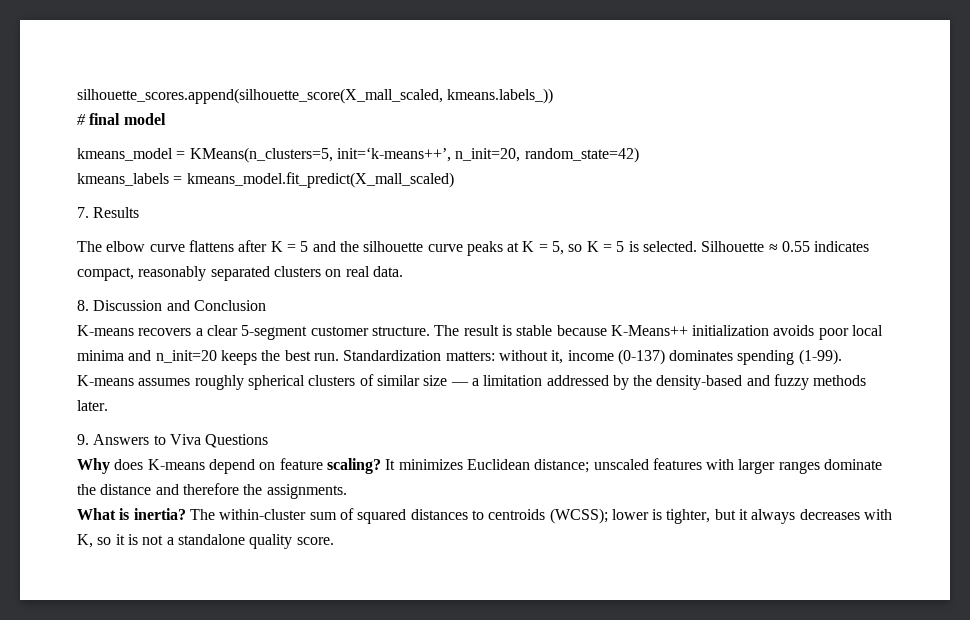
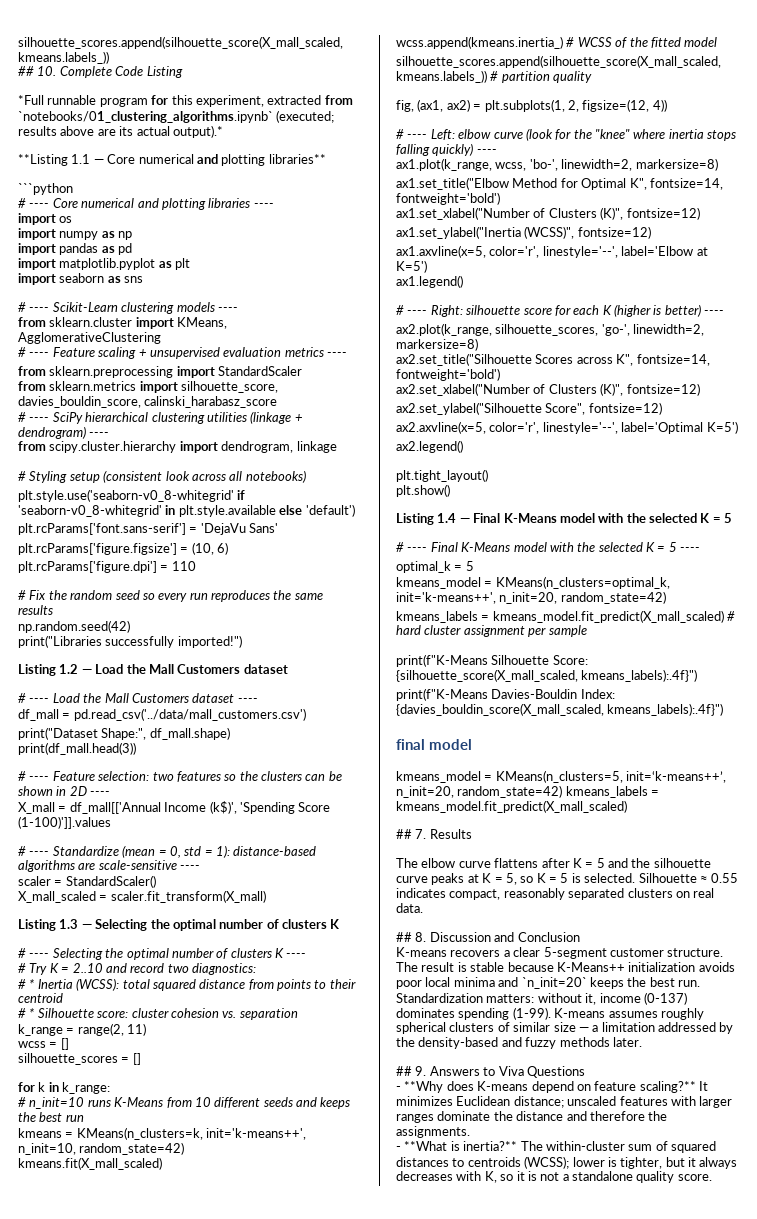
[77,114,86,125] # -> [18,66,183,78] [18,95,353,107] [18,110,335,123] [18,125,223,138] [18,154,326,166] [18,183,73,195] [18,198,274,210] [18,213,73,225] [18,228,133,240] [18,243,133,255] [18,258,191,270] [18,273,144,285] [18,302,238,314] [18,317,228,329] [18,332,161,344] [18,347,347,359] [18,366,303,378] [18,381,279,393] [18,396,278,408] [18,411,303,424] [18,426,110,439] [18,441,337,453] [18,470,306,483] [18,489,246,502] [18,504,355,517] [18,523,279,535] [18,542,229,555] [18,561,196,573] [18,590,323,602] [18,605,53,615] [18,620,130,633] [18,635,242,648] [18,664,288,676] [18,693,258,703] [18,708,306,721] [18,727,230,740] [18,742,136,755] [18,771,342,782] [18,786,111,796] [18,801,331,814] [18,816,111,829] [18,845,317,858] [18,860,201,872] [18,875,156,888] [18,890,266,903] [18,919,341,931] [18,948,307,960] [18,963,256,975] [18,978,356,991] [18,993,63,1003] [18,1008,298,1020] [18,1023,147,1036] [18,1038,69,1050] [18,1053,141,1065] [18,1082,111,1094] [18,1097,351,1109] [18,1112,84,1122] [18,1127,307,1140] [18,1142,185,1155] [18,1157,162,1170] [396,36,718,49] [396,55,721,68] [396,70,593,83] [396,99,667,112] [396,128,737,141] [396,143,497,156] [396,158,718,171] [396,177,723,190] [396,192,500,205] [396,207,700,220] [396,226,651,239] [396,245,708,258] [396,260,427,273] [396,275,463,288] [396,304,725,317] [396,323,705,336] [396,338,478,351] [396,353,710,366] [396,368,500,381] [396,383,700,396] [396,402,662,415] [396,421,738,434] [396,440,463,453] [396,469,488,482] [396,484,450,497] [396,513,733,525] [396,542,701,552] [396,561,474,573] [396,576,670,589] [396,591,666,604] [396,610,736,623] [396,625,587,637] [396,654,588,667] [396,669,698,682] [396,688,615,701] [396,703,724,716] ## 10. Complete Code Listing // *Full runnable program for this experiment, extracted from `notebooks/01_clustering_algorithms.ipynb` (executed; results above are its actual output).* // **Listing 1.1 — Core numerical and plotting libraries** // ```python // # ---- Core numerical and plotting libraries ---- // import os // import numpy as np // import pandas as pd // import matplotlib.pyplot as plt // import seaborn as sns // # ---- Scikit-Learn clustering models ---- // from sklearn.cluster import KMeans, AgglomerativeClustering // # ---- Feature scaling + unsupervised evaluation metrics ---- // from sklearn.preprocessing import StandardScaler // from sklearn.metrics import silhouette_score, davies_bouldin_score, calinski_harabasz_score // # ---- SciPy hierarchical clustering utilities (linkage + dendrogram) ---- // from scipy.cluster.hierarchy import dendrogram, linkage // # Styling setup (consistent look across all notebooks) // plt.style.use('seaborn-v0_8-whitegrid' if 'seaborn-v0_8-whitegrid' in plt.style.available else 'default') // plt.rcParams['font.sans-serif'] = 'DejaVu Sans' // plt.rcParams['figure.figsize'] = (10, 6) // plt.rcParams['figure.dpi'] = 110 // # Fix the random seed so every run reproduces the same results // np.random.seed(42) // print("Libraries successfully imported!") // Listing 1.2 — Load the Mall Customers dataset // # ---- Load the Mall Customers dataset ---- // df_mall = pd.read_csv('../data/mall_customers.csv') // print("Dataset Shape:", df_mall.shape) // print(df_mall.head(3)) // # ---- Feature selection: two features so the clusters can be shown in 2D ---- // X_mall = df_mall[['Annual Income (k$)', 'Spending Score (1-100)']].values // # ---- Standardize (mean = 0, std = 1): distance-based algorithms are scale-sensitive ---- // scaler = StandardScaler() // X_mall_scaled = scaler.fit_transform(X_mall) // Listing 1.3 — Selecting the optimal number of clusters K // # ---- Selecting the optimal number of clusters K ---- // # Try K = 2..10 and record two diagnostics: // # * Inertia (WCSS): total squared distance from points to their centroid // # * Silhouette score: cluster cohesion vs. separation // k_range = range(2, 11) // wcss = [] // silhouette_scores = [] // for k in k_range: // # n_init=10 runs K-Means from 10 different seeds and keeps the best run // kmeans = KMeans(n_clusters=k, init='k-means++', n_init=10, random_state=42) // kmeans.fit(X_mall_scaled) // wcss.append(kmeans.inertia_) # WCSS of the fitted model // silhouette_scores.append(silhouette_score(X_mall_scaled, kmeans.labels_)) # partition quality // fig, (ax1, ax2) = plt.subplots(1, 2, figsize=(12, 4)) // # ---- Left: elbow curve (look for the "knee" where inertia stops falling quickly) ---- // ax1.plot(k_range, wcss, 'bo-', linewidth=2, markersize=8) // ax1.set_title("Elbow Method for Optimal K", fontsize=14, fontweight='bold') // ax1.set_xlabel("Number of Clusters (K)", fontsize=12) // ax1.set_ylabel("Inertia (WCSS)", fontsize=12) // ax1.axvline(x=5, color='r', linestyle='--', label='Elbow at K=5') // ax1.legend() // # ---- Right: silhouette score for each K (higher is better) ---- // ax2.plot(k_range, silhouette_scores, 'go-', linewidth=2, markersize=8) // ax2.set_title("Silhouette Scores across K", fontsize=14, fontweight='bold') // ax2.set_xlabel("Number of Clusters (K)", fontsize=12) // ax2.set_ylabel("Silhouette Score", fontsize=12) // ax2.axvline(x=5, color='r', linestyle='--', label='Optimal K=5') // ax2.legend() // plt.tight_layout() // plt.show() // Listing 1.4 — Final K-Means model with the selected K = 5 // # ---- Final K-Means model with the selected K = 5 ---- // optimal_k = 5 // kmeans_model = KMeans(n_clusters=optimal_k, init='k-means++', n_init=20, random_state=42) // kmeans_labels = kmeans_model.fit_predict(X_mall_scaled) # hard cluster assignment per sample // print(f"K-Means Silhouette Score: {silhouette_score(X_mall_scaled, kmeans_labels):.4f}") // print(f"K-Means Davies-Bouldin Index: {davies_bouldin_score(X_mall_scaled, kmeans_labels):.4f}") //
(639, 155) // -> (563, 791) none
(454, 180) none -> [396,829,412,839] ##
(403, 271) none -> [396,932,412,942] ##
[155,350,217,363] n_init=20 -> [521,977,587,989] `n_init=20`
(108, 405) none -> [396,1066,412,1076] ##
[77,458,110,474] Why -> [396,1081,444,1093] - **Why
[326,458,381,474] scaling? -> [639,1081,696,1093] scaling?**
[77,508,186,520] What is inertia? -> [396,1141,518,1151] - **What is inertia?**

